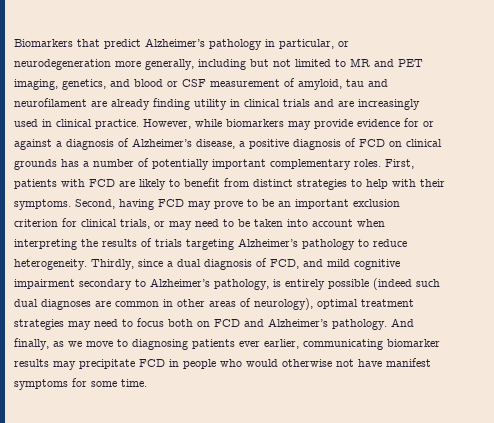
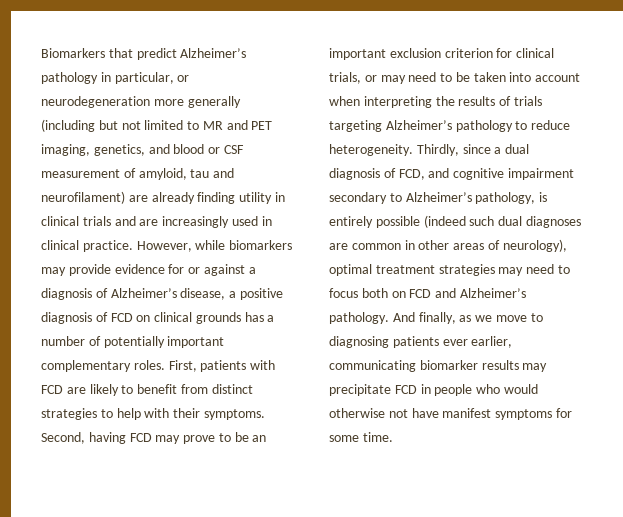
[145,59,246,70] generally, including -> [187,96,241,108] [41,119,95,132] generally (including
[14,98,87,107] neurofilament -> [41,191,125,204] neurofilament)
[327,259,350,267] mild -> (450, 173) none

